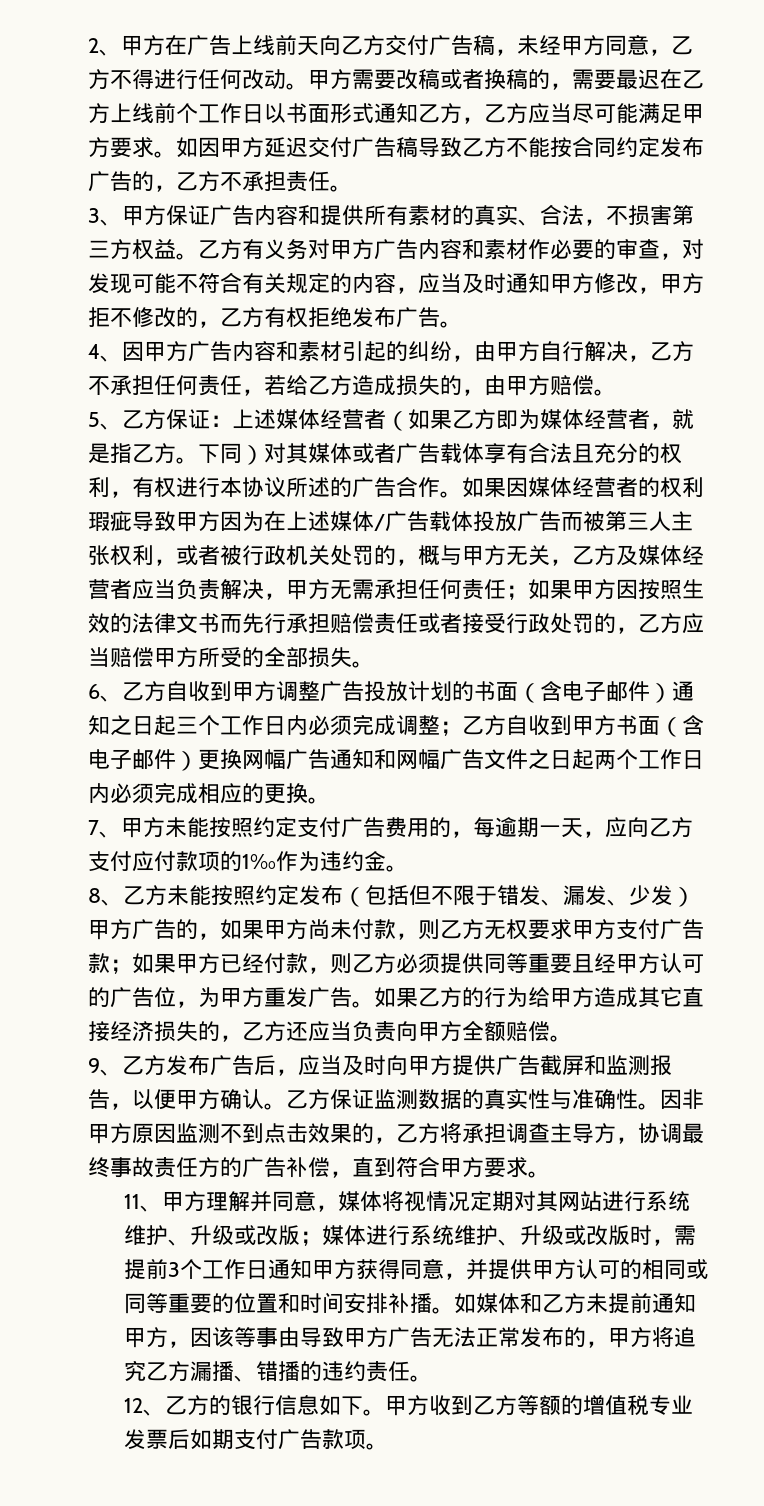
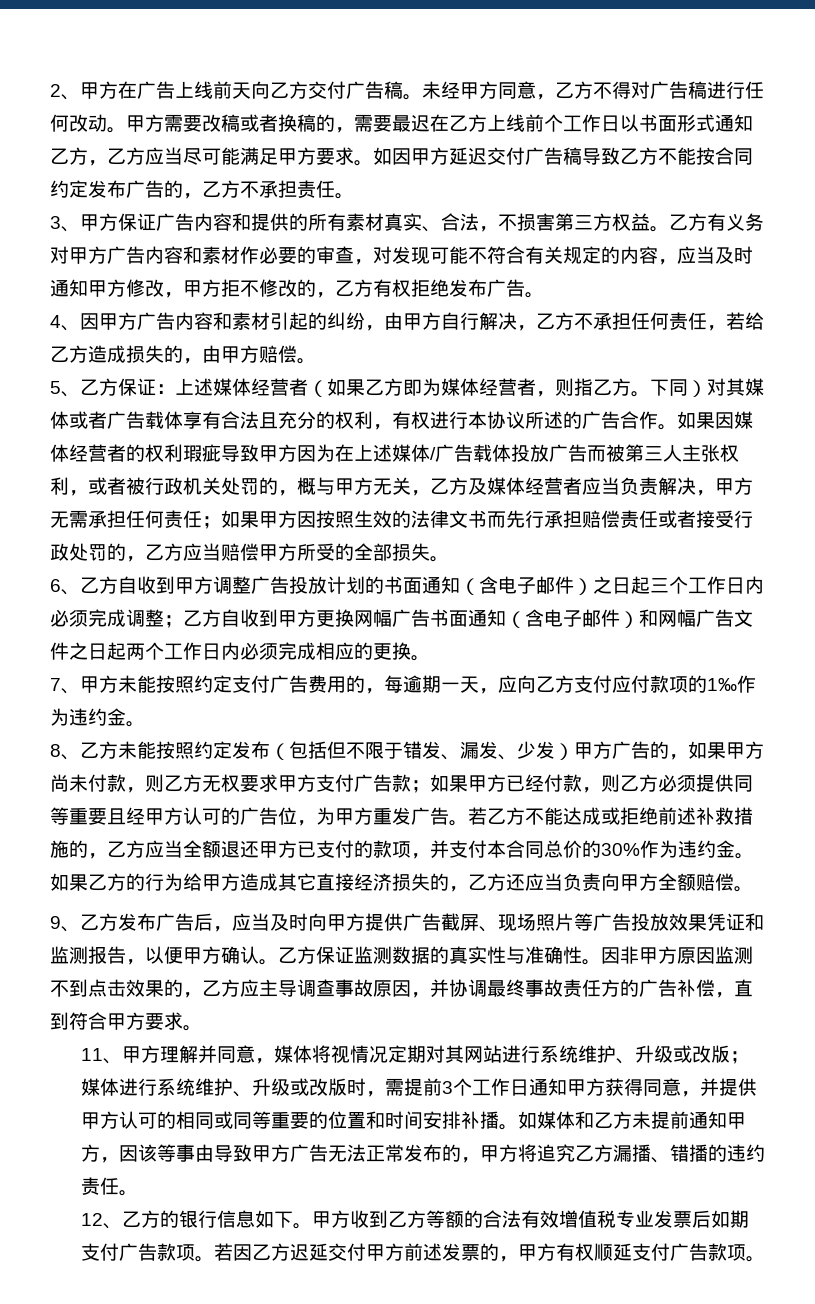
[495,49,517,56] ， -> [403,94,422,100] 。
(154, 79) none -> [631,81,707,99] 对广告稿
(364, 215) none -> [289,213,308,231] 的
[452,205,474,225] 的 -> (384, 222) none
[672,409,694,429] [88,443,110,463] 就是 -> [555,378,574,396] 则
[518,681,694,703] [88,715,110,735] （含电子邮件）通知 -> [422,576,593,595] 通知（含电子邮件）
[616,715,704,737] [88,749,374,771] 书面（含电子邮件）更换网幅广告通知 -> [316,609,639,628] 更换网幅广告书面通知（含电子邮件）
(374, 1004) none -> [468,807,753,825] [50,840,754,859] 若乙方不能达成或拒绝前述补救措施的，乙方应当全额退还甲方已支付的款项，并支付本合同总价的30%作为违约金。
(584, 1065) none -> [479,913,745,932] 、现场照片等广告投放效果凭证
[440,1122,638,1144] 将承担调查主导方， -> [240,979,449,998] 应主导调查事故原因，并
(584, 1405) none -> [482,1210,559,1228] 合法有效
(389, 1446) none -> [213,1243,765,1262] 若因乙方迟延交付甲方前述发票的，甲方有权顺延支付广告款项。

